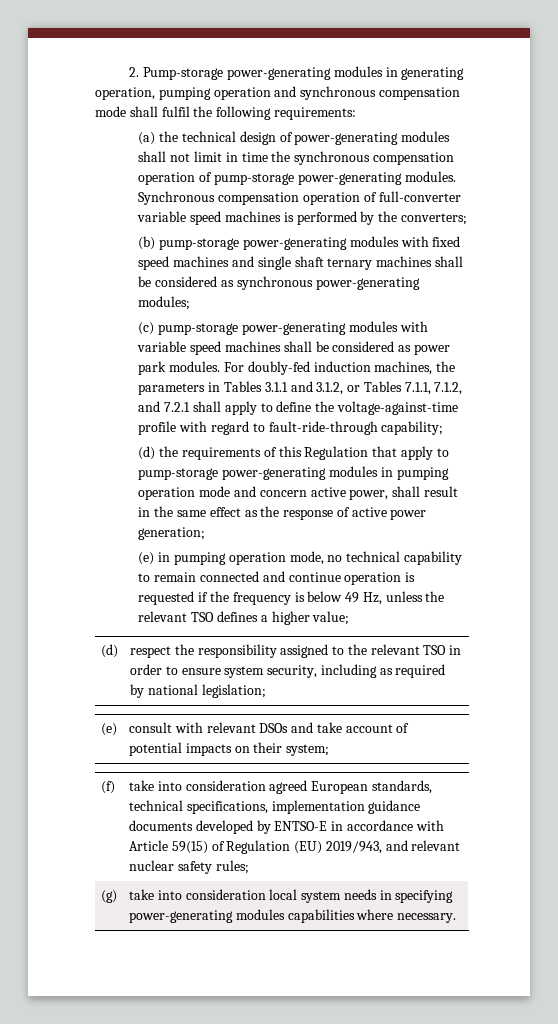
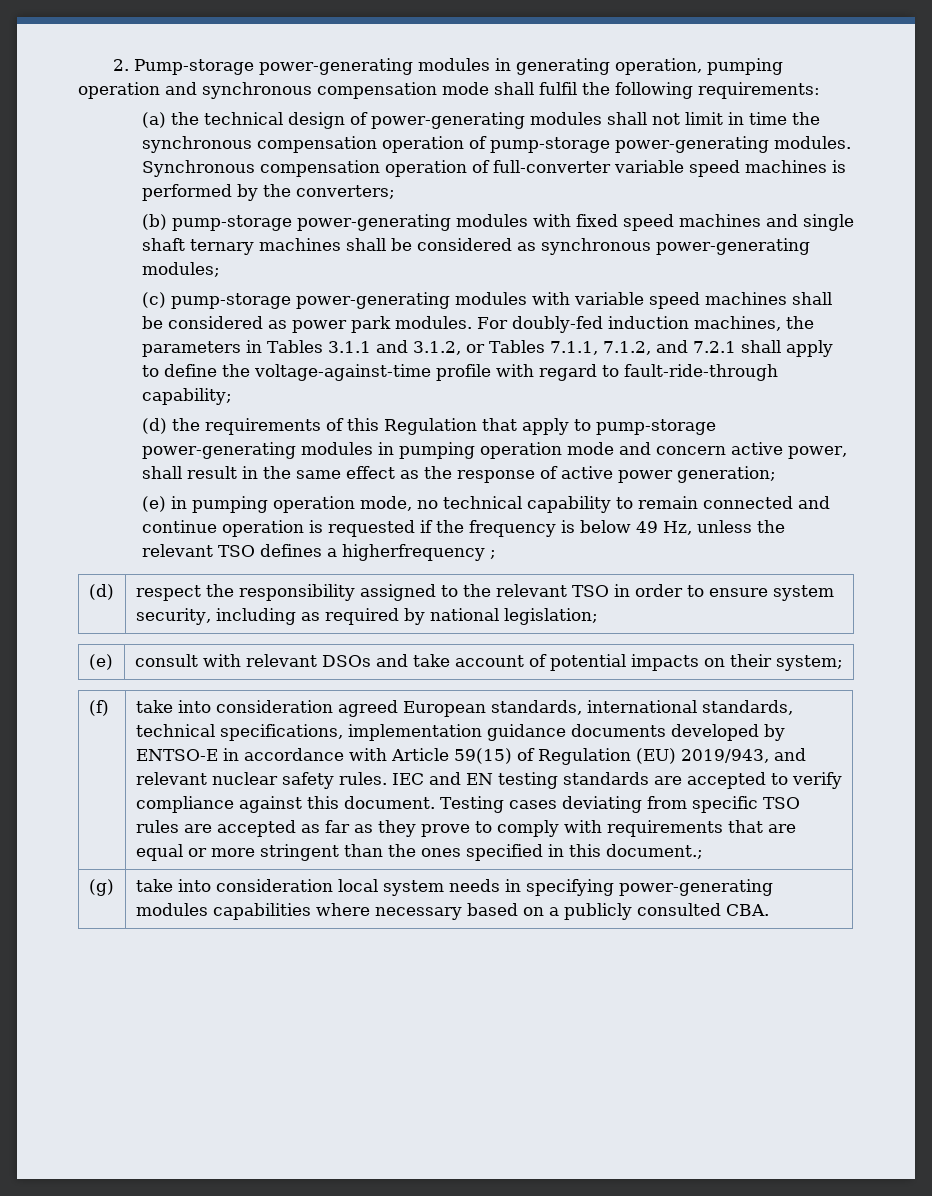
[271,611,350,625] higher value; -> [341,544,496,561] higherfrequency ;
(432, 787) none -> [586,700,793,715] international standards,
[215,860,249,874] rules; -> [338,772,842,789] [135,796,800,813] [135,820,796,837] [135,844,703,861] rules. IEC and EN testing standards are accepted to verify compliance against this document. Testing cases deviating from specific TSO rules are accepted as far as they prove to comply with requirements that are equal or more stringent than the ones specified in this document.;
[397,913,457,923] necessary. -> [374,903,769,920] necessary based on a publicly consulted CBA.

